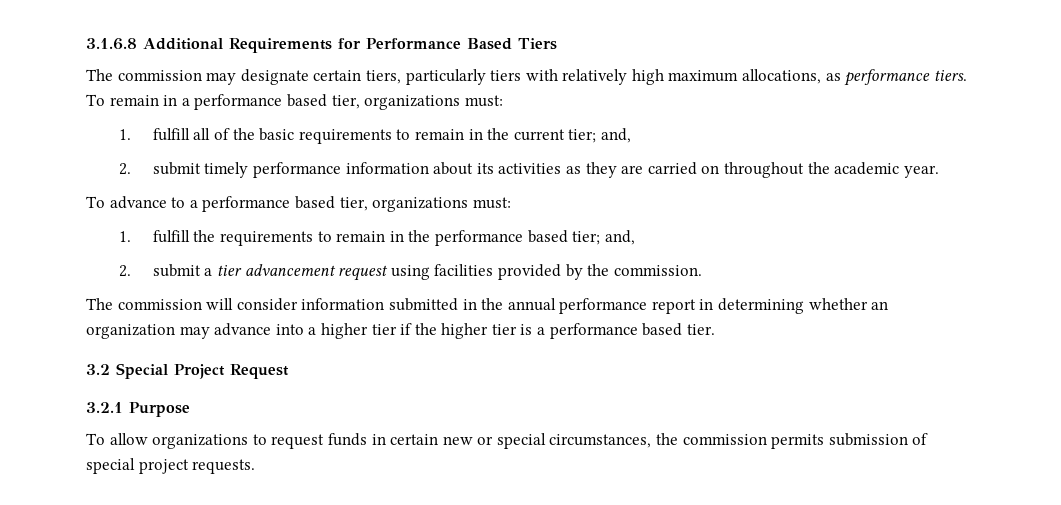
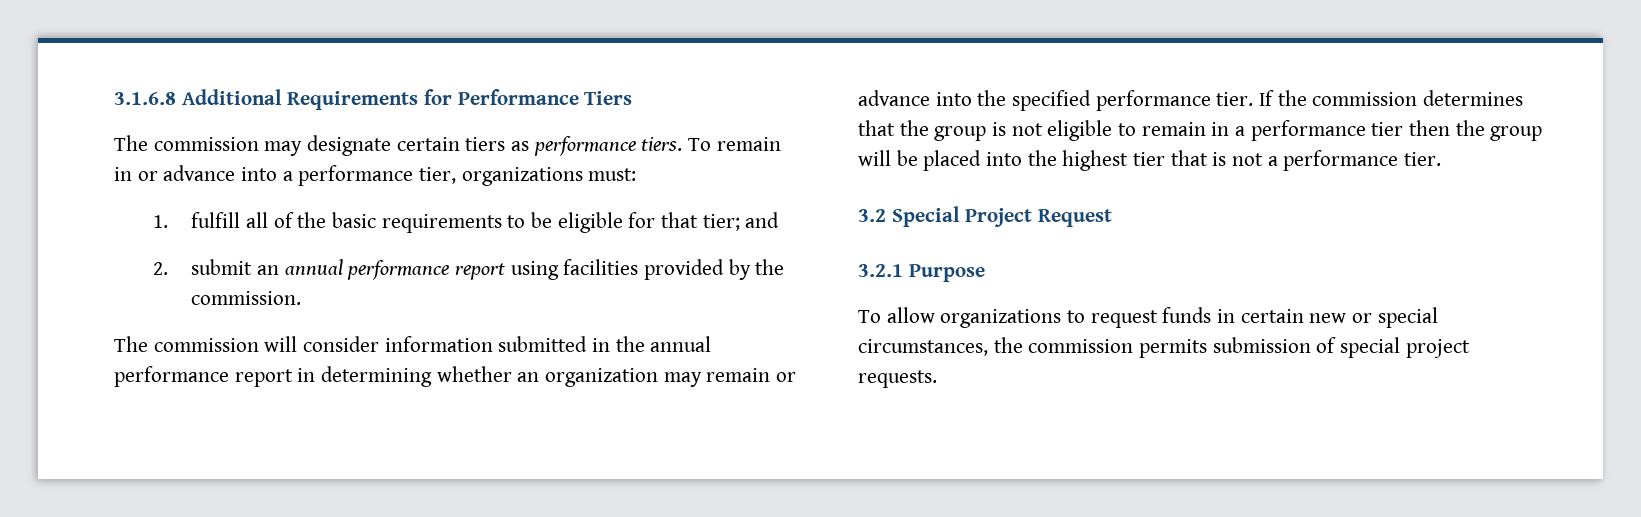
[467,38,512,50] Based -> (579, 97) none
[365,69,822,85] tiers, particularly tiers with relatively high maximum allocations, -> [465,137,506,151] tiers
[181,94,327,110] a performance based -> [137,165,414,186] or advance into a performance
[415,128,631,143] [119,162,939,178] [86,196,511,212] [119,230,635,246] [119,264,389,281] remain in the current tier; and, // 2. submit timely performance information about its activities as they are carried on throughout the academic year. // To advance to a performance based tier, organizations must: // 1. fulfill the requirements to remain in the performance based tier; and, // 2. submit a tier advancement request -> [530,212,780,233] [152,259,505,280] be eligible for that tier; and // 2. submit an annual performance report
[214,323,683,339] advance into a higher tier if the higher tier is a performance based -> [706,368,797,382] [858,90,1524,111] [858,120,1543,141] [858,150,1399,171] remain or advance into the specified performance tier. If the commission determines that the group is not eligible to remain in a performance tier then the group will be placed into the highest tier that is not a performance

